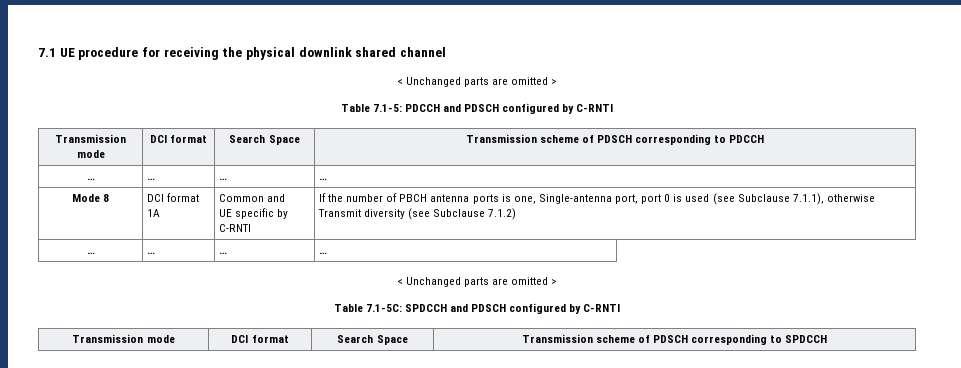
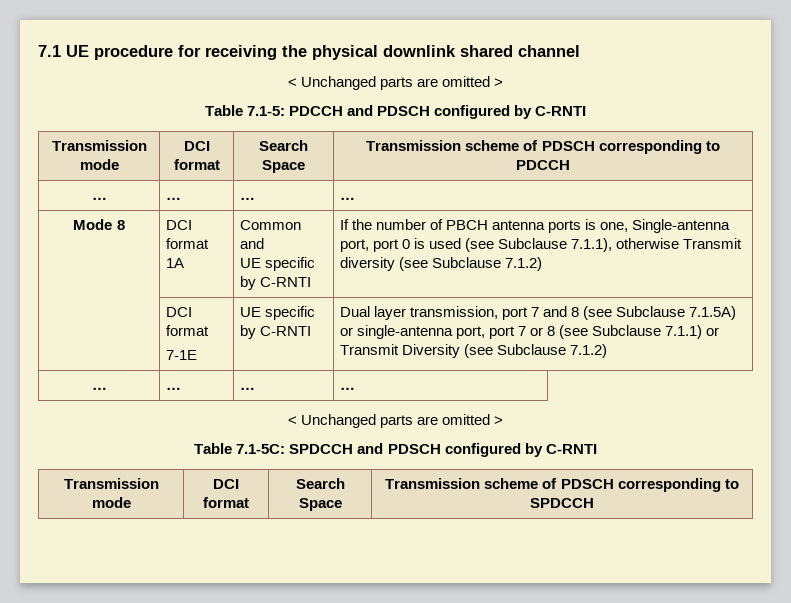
(517, 214) none -> [165,307,192,317] [165,325,209,336] [165,350,197,360] [239,306,315,320] [239,325,311,339] [339,306,737,320] [339,325,720,339] [339,344,607,358] // | DCI format // 7-1E | UE specific by C-RNTI | Dual layer transmission, port 7 and 8 (see Subclause 7.1.5A) or single-antenna port, port 7 or 8 (see Subclause 7.1.1) or Transmit Diversity (see Subclause 7.1.2)

